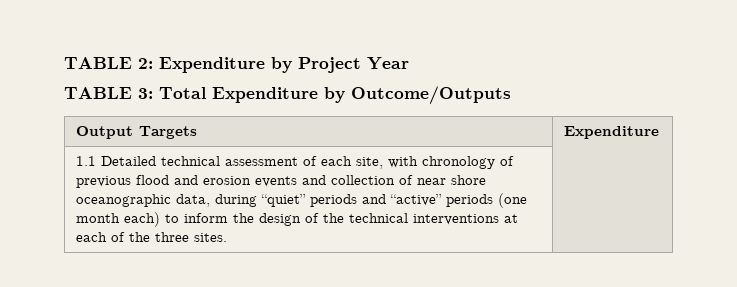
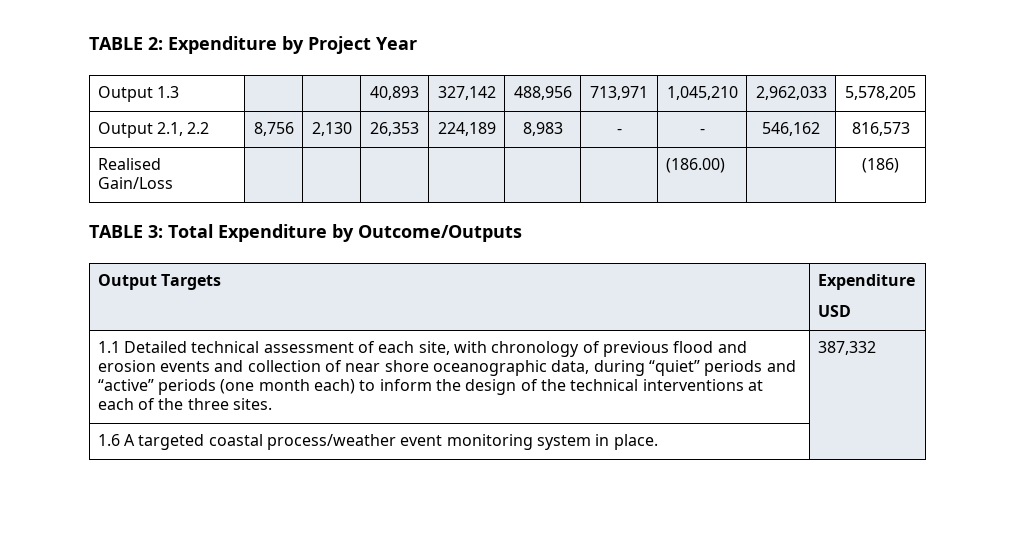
(409, 63) none -> [97,86,179,102] [370,86,419,100] [437,86,496,100] [513,86,572,100] [590,86,648,100] [666,86,738,100] [755,86,827,100] [845,86,916,100] [97,122,210,138] [253,122,294,136] [311,122,352,136] [370,122,419,136] [437,122,496,136] [522,122,563,136] [616,128,622,134] [699,128,705,134] [762,122,820,136] [851,122,910,136] [97,158,161,170] [97,177,173,189] [665,158,725,173] [862,158,899,173] // Output 1.3 | | | 40,893 | 327,142 | 488,956 | 713,971 | 1,045,210 | 2,962,033 | 5,578,205 // Output 2.1, 2.2 | 8,756 | 2,130 | 26,353 | 224,189 | 8,983 | - | - | 546,162 | 816,573 // Realised Gain/Loss | | | | | | | (186.00) | | (186)
(659, 132) none -> [817,305,851,317] // USD
(227, 237) none -> [817,341,876,355] [97,434,658,450] | 387,332 // 1.6 A targeted coastal process/weather event monitoring system in place.

